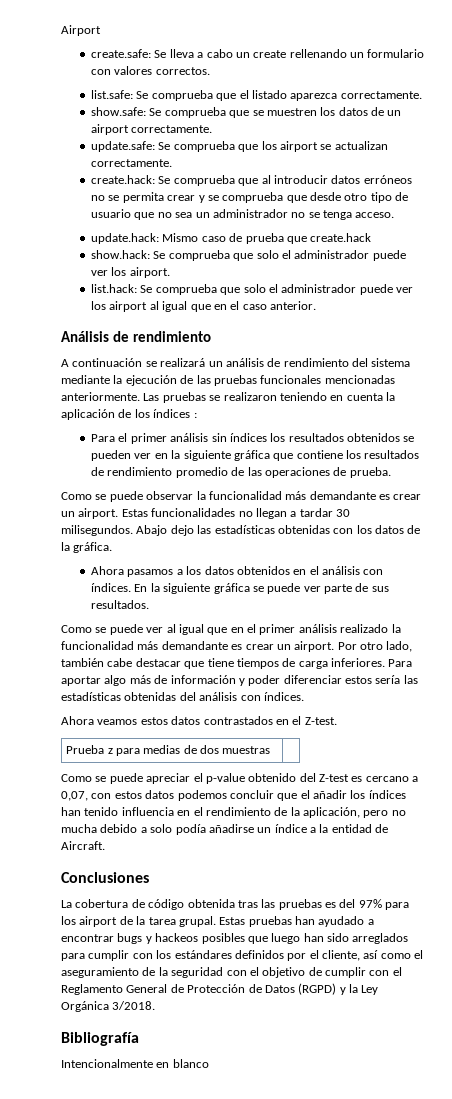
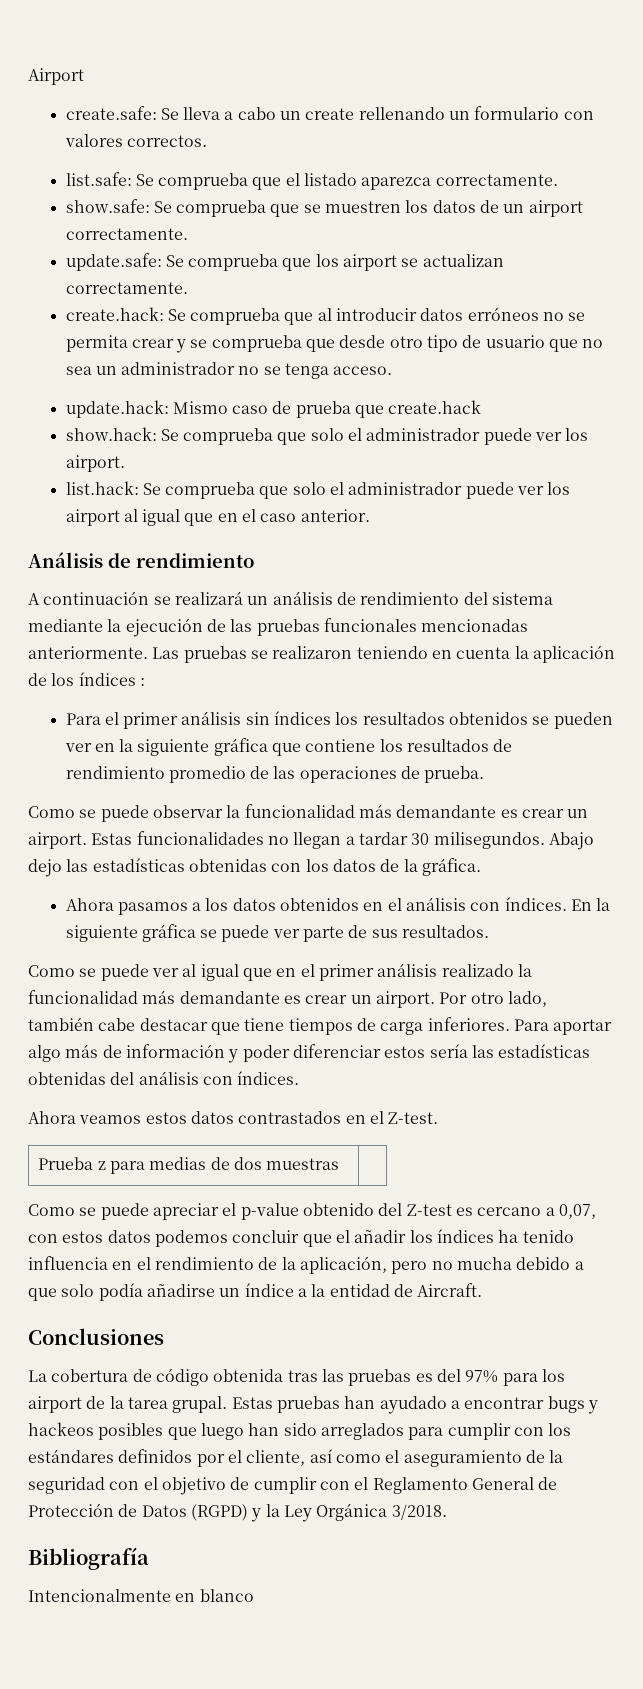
[61,807,81,816] han -> [498,1230,519,1243] ha
(147, 830) none -> [28,1288,57,1301] que

